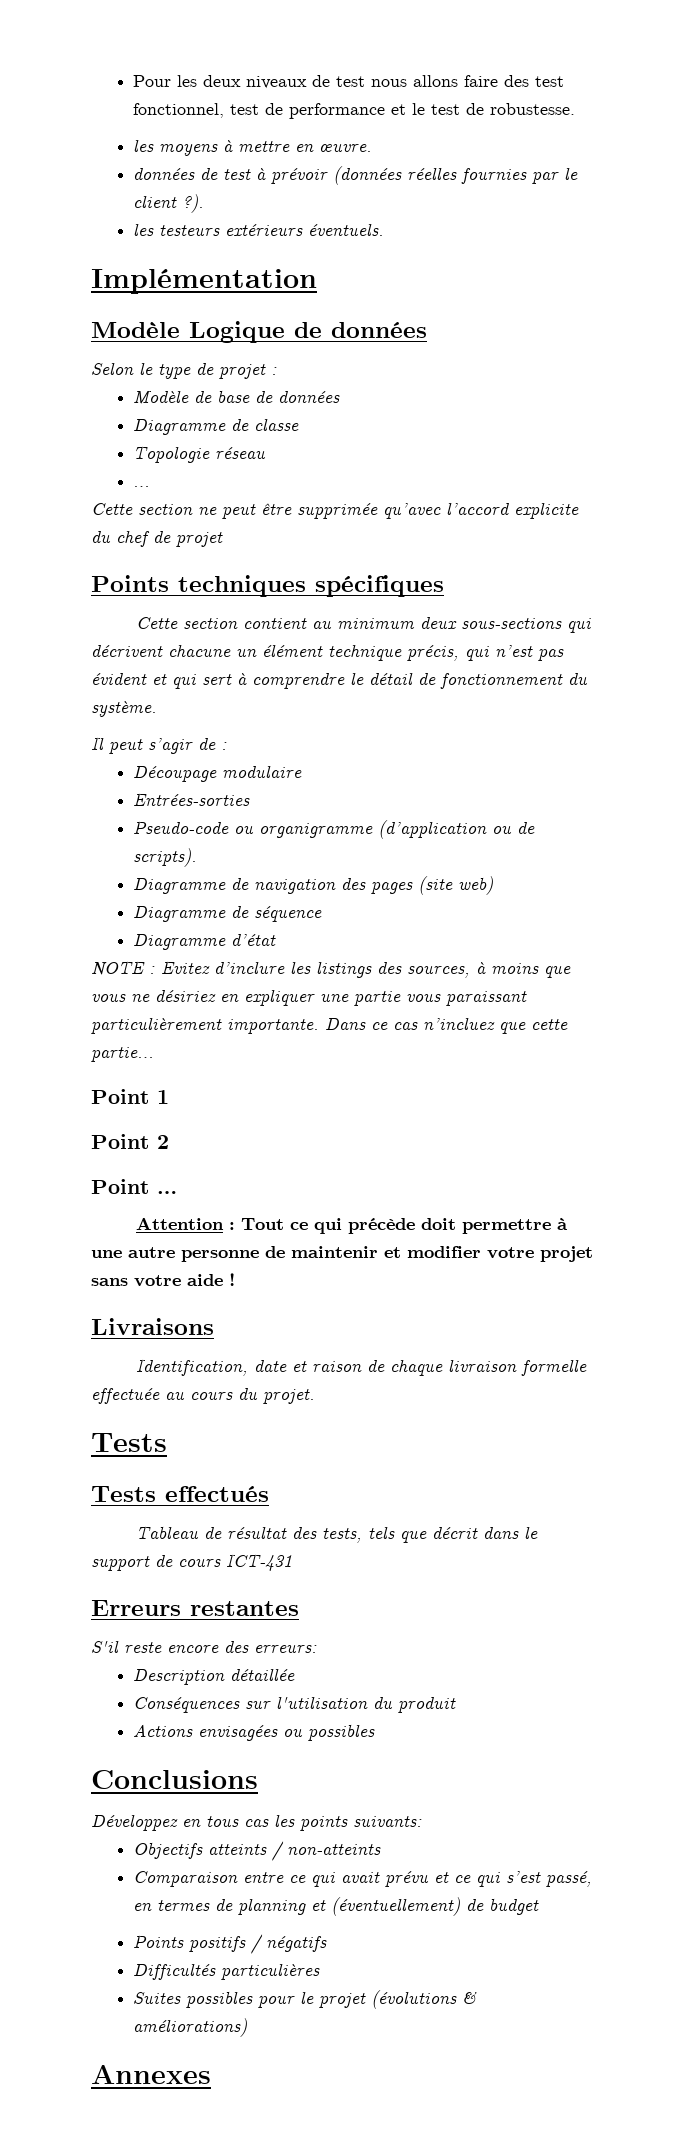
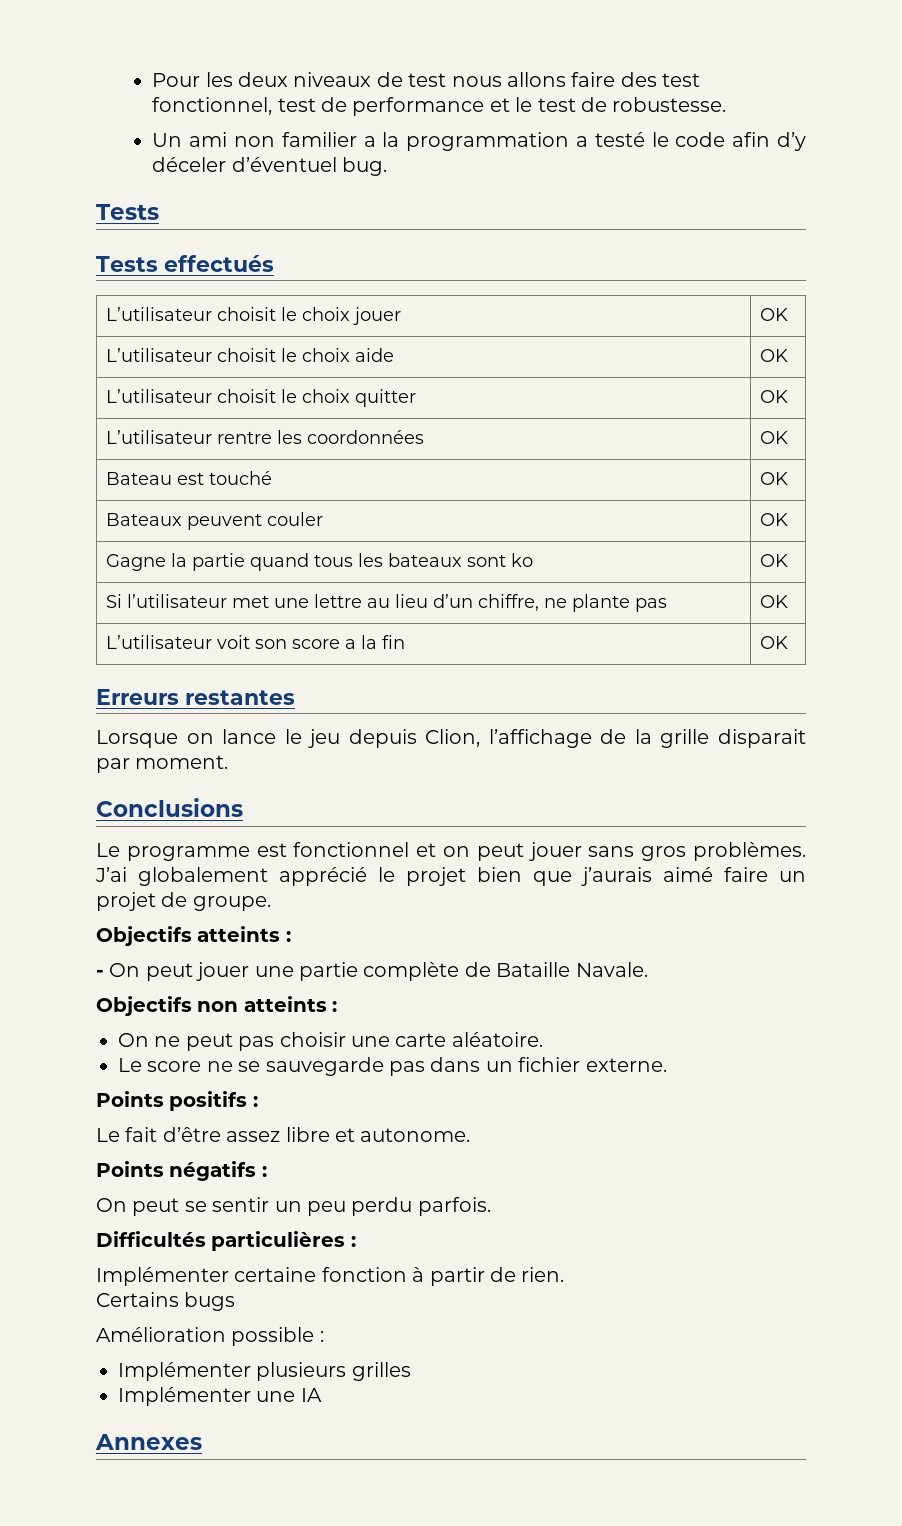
[133,139,373,156] [133,166,579,185] [133,194,205,213] [133,223,385,236] [91,269,317,294] [91,321,427,343] [91,362,277,379] [133,390,341,404] [133,418,300,435] [133,446,267,463] [133,486,151,487] [91,502,579,519] [91,530,223,547] [91,575,444,597] [135,616,591,633] [91,644,564,661] [91,672,588,689] [91,701,157,717] [91,737,227,754] [133,765,303,782] [133,793,251,806] [133,820,536,839] [133,848,198,867] [133,876,494,895] [133,905,323,922] [133,933,277,950] [91,961,571,978] [91,989,527,1006] [91,1017,568,1034] [91,1047,154,1062] [91,1089,169,1104] [91,1134,169,1149] [91,1179,177,1194] [135,1217,568,1234] [91,1246,593,1262] [91,1273,235,1287] [91,1318,214,1335] [135,1359,587,1376] [91,1387,315,1404] [91,1433,167,1452] [91,1486,269,1502] [135,1526,538,1543] [91,1554,292,1571] [91,1600,299,1616] [91,1640,317,1653] [133,1668,296,1685] [133,1696,457,1713] [133,1724,376,1741] [91,1770,258,1789] [91,1814,422,1831] [133,1841,382,1861] [133,1871,593,1887] [133,1897,540,1916] [133,1934,328,1954] [133,1963,321,1980] [133,1990,478,2009] [133,2018,248,2037] les moyens à mettre en œuvre. // données de test à prévoir (données réelles fournies par le client ?). // les testeurs extérieurs éventuels. // Implémentation // Modèle Logique de données // Selon le type de projet : // Modèle de base de données // Diagramme de classe // Topologie réseau // … // Cette section ne peut être supprimée qu’avec l’accord explicite du chef de projet // Points techniques spécifiques // Cette section contient au minimum deux sous-sections qui décrivent chacune un élément technique précis, qui n’est pas évident et qui sert à comprendre le détail de fonctionnement du système. // Il peut s’agir de : // Découpage modulaire // Entrées-sorties // Pseudo-code ou organigramme (d’application ou de scripts). // Diagramme de navigation des pages (site web) // Diagramme de séquence // Diagramme d’état // NOTE : Evitez d’inclure les listings des sources, à moins que vous ne désiriez en expliquer une partie vous paraissant particulièrement importante. Dans ce cas n’incluez que cette partie… // Point 1 // Point 2 // Point … // Attention : Tout ce qui précède doit permettre à une autre personne de maintenir et modifier votre projet sans votre aide ! // Livraisons // Identification, date et raison de chaque livraison formelle effectuée au cours du projet. // Tests // Tests effectués // Tableau de résultat des tests, tels que décrit dans le support de cours ICT-431 // Erreurs restantes // S'il reste encore des erreurs: // Description détaillée // Conséquences sur l'utilisation du produit // Actions envisagées ou possibles // Conclusions // Développez en tous cas les points suivants: // Objectifs atteints / non-atteints // Comparaison entre ce qui avait prévu et ce qui s’est passé, en termes de planning et (éventuellement) de budget // Points positifs / négatifs // Difficultés particulières // Suites possibles pour le projet (évolutions & améliorations) -> [152,132,806,151] [152,157,388,176] [96,204,159,220] [96,255,274,272] [106,307,402,325] [760,308,789,321] [106,348,395,362] [760,349,789,362] [106,389,417,407] [760,390,789,403] [106,430,425,444] [760,431,789,444] [106,471,273,485] [760,472,789,485] [106,512,324,530] [760,513,789,526] [106,553,534,571] [760,554,789,567] [106,594,668,612] [760,595,789,608] [106,635,406,649] [760,636,789,649] [96,689,295,705] [96,729,806,748] [96,755,229,773] [96,798,243,817] [96,842,806,861] [95,867,806,886] [96,892,271,911] [96,926,291,946] [96,962,648,981] [96,996,338,1016] [118,1032,543,1051] [118,1057,667,1076] [96,1091,258,1111] [96,1127,471,1142] [96,1161,267,1181] [96,1197,491,1216] [96,1231,356,1251] [96,1267,565,1286] [96,1292,236,1311] [96,1327,324,1346] [118,1362,411,1381] [118,1387,322,1406] Un ami non familier a la programmation a testé le code afin d’y déceler d’éventuel bug. // Tests // Tests effectués // L’utilisateur choisit le choix jouer | OK // L’utilisateur choisit le choix aide | OK // L’utilisateur choisit le choix quitter | OK // L’utilisateur rentre les coordonnées | OK // Bateau est touché | OK // Bateaux peuvent couler | OK // Gagne la partie quand tous les bateaux sont ko | OK // Si l’utilisateur met une lettre au lieu d’un chiffre, ne plante pas | OK // L’utilisateur voit son score a la fin | OK // Erreurs restantes // Lorsque on lance le jeu depuis Clion, l’affichage de la grille disparait par moment. // Conclusions // Le programme est fonctionnel et on peut jouer sans gros problèmes. J’ai globalement apprécié le projet bien que j’aurais aimé faire un projet de groupe. // Objectifs atteints : // - On peut jouer une partie complète de Bataille Navale. // Objectifs non atteints : // On ne peut pas choisir une carte aléatoire. // Le score ne se sauvegarde pas dans un fichier externe. // Points positifs : // Le fait d’être assez libre et autonome. // Points négatifs : // On peut se sentir un peu perdu parfois. // Difficultés particulières : // Implémenter certaine fonction à partir de rien. // Certains bugs // Amélioration possible : // Implémenter plusieurs grilles // Implémenter une IA

